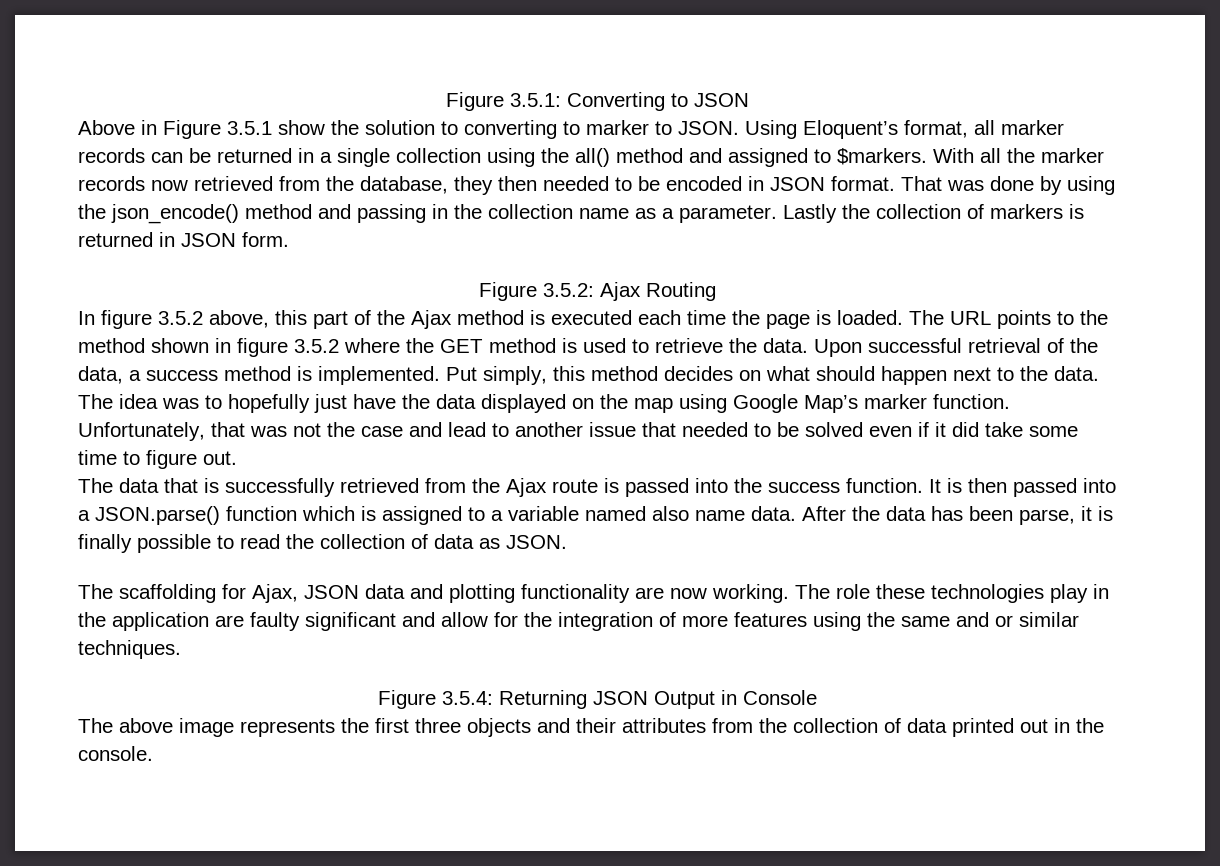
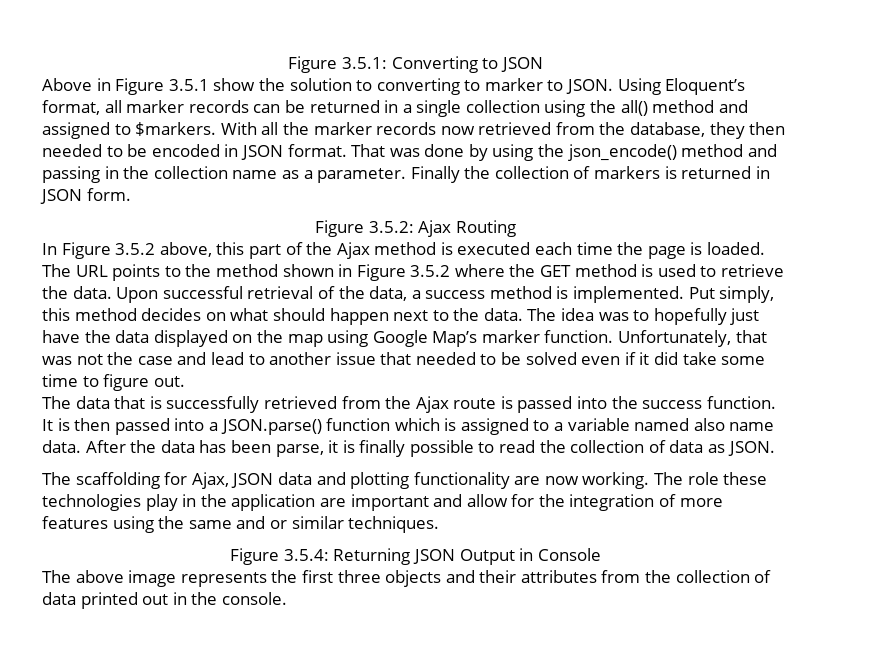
[783,204,837,223] Lastly -> [410,166,460,183] Finally
[101,310,152,329] figure -> [61,242,111,259] Figure
[237,338,288,357] figure -> [356,264,406,281] Figure
[250,612,396,631] faulty significant -> [350,494,429,511] important

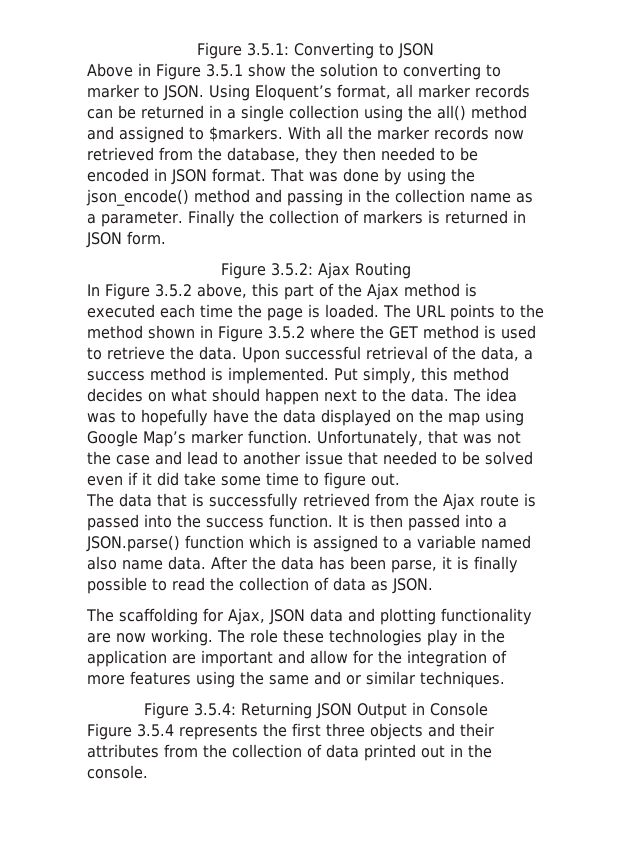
[730,308,760,325] just -> (208, 417) none
[42,570,177,587] The above image -> [87,723,174,740] Figure 3.5.4

